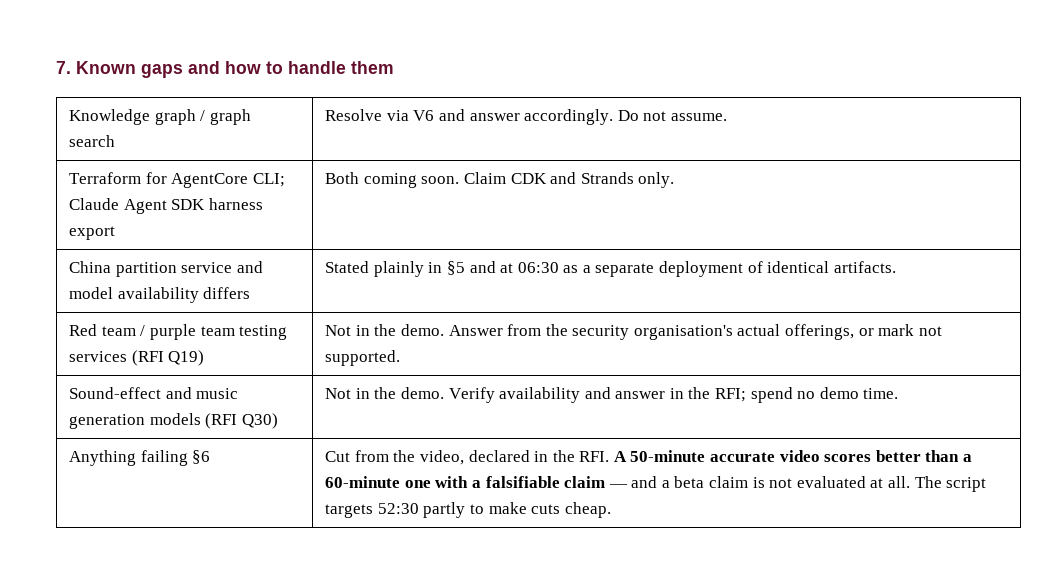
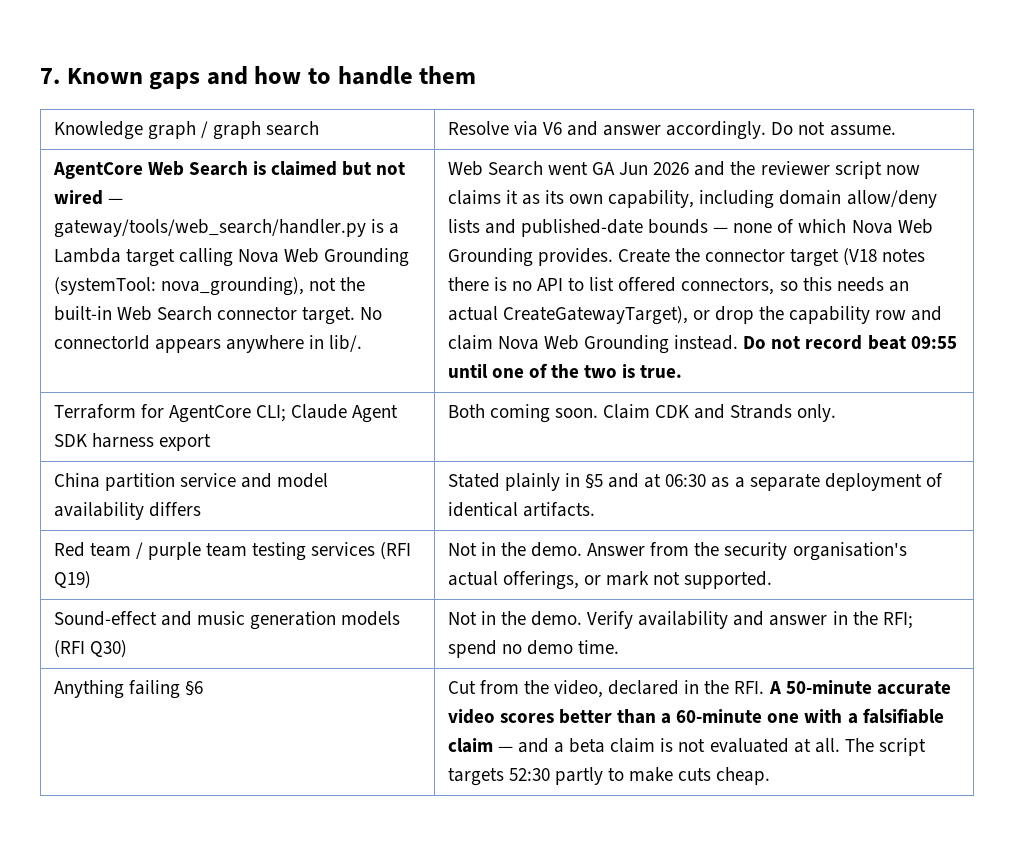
(727, 117) none -> [52,161,406,179] [53,190,123,205] [53,219,399,238] [53,248,410,267] [53,277,365,296] [53,306,383,325] [53,335,363,353] [447,161,920,179] [447,190,937,209] [447,219,933,237] [447,248,926,267] [447,277,909,295] [447,306,943,325] [447,335,957,354] [447,363,683,378] // AgentCore Web Search is claimed but not wired — gateway/tools/web_search/handler.py is a Lambda target calling Nova Web Grounding (systemTool: nova_grounding), not the built-in Web Search connector target. No connectorId appears anywhere in lib/. | Web Search went GA Jun 2026 and the reviewer script now claims it as its own capability, including domain allow/deny lists and published-date bounds — none of which Nova Web Grounding provides. Create the connector target (V18 notes there is no API to list offered connectors, so this needs an actual CreateGatewayTarget), or drop the capability row and claim Nova Web Grounding instead. Do not record beat 09:55 until one of the two is true.

